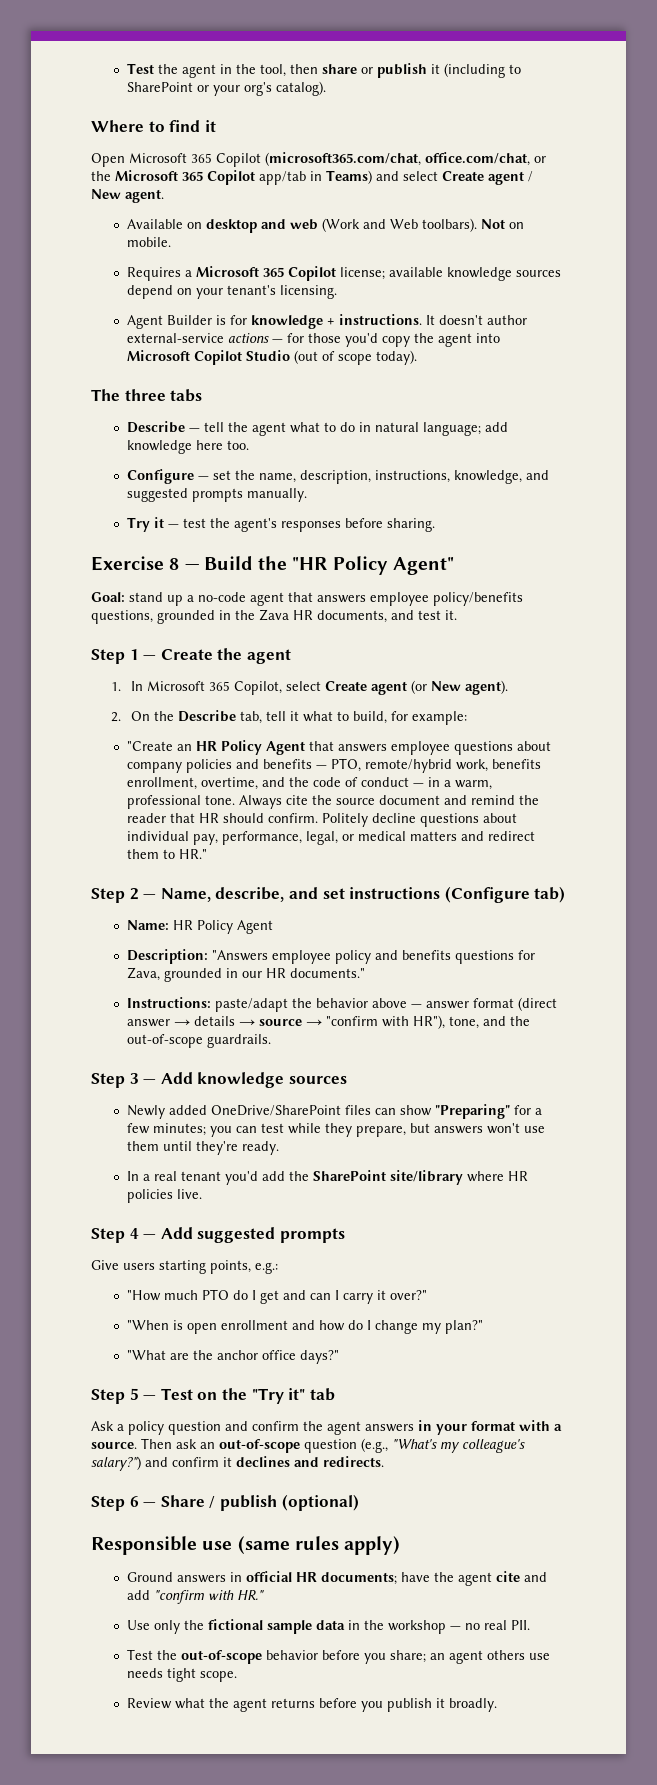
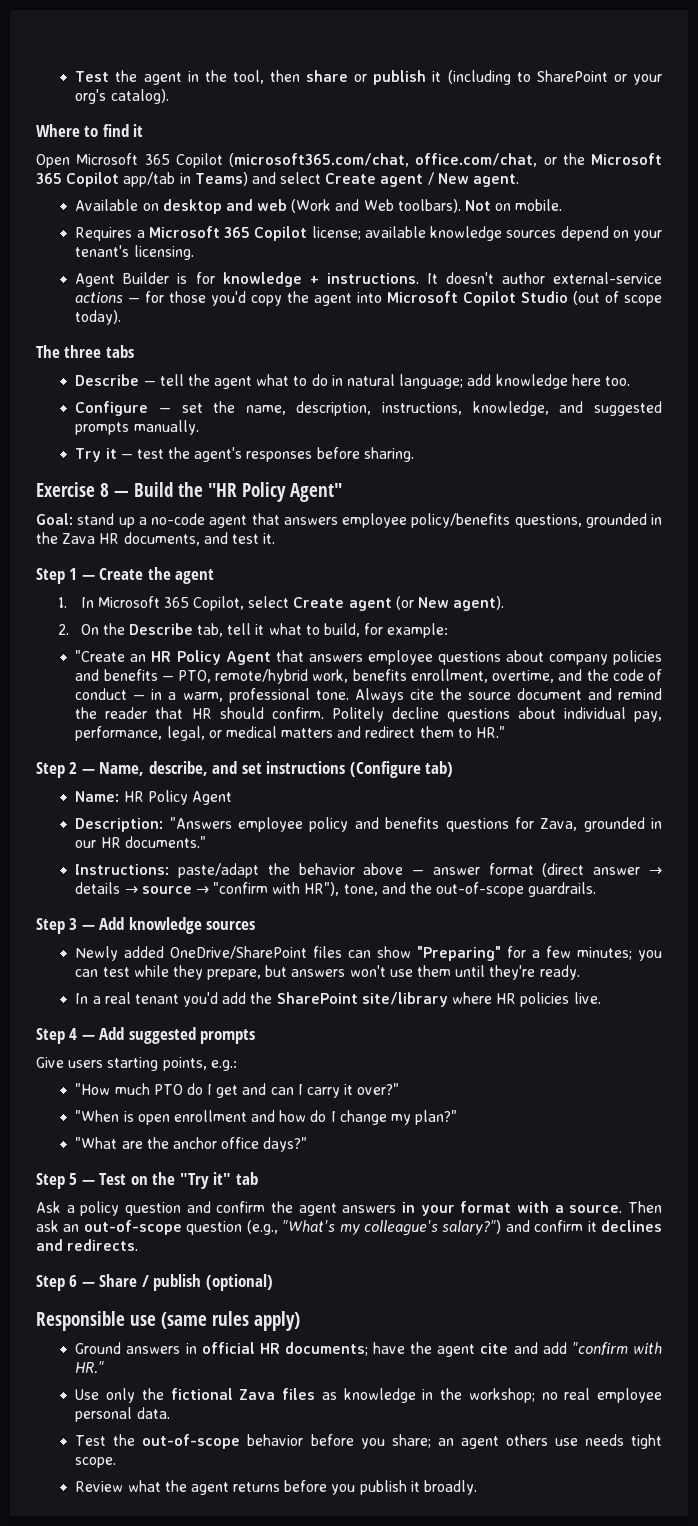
[266,1620,530,1634] sample data in the workshop — no real PII. -> [239,1388,663,1403] [75,1407,170,1422] Zava files as knowledge in the workshop; no real employee personal data.

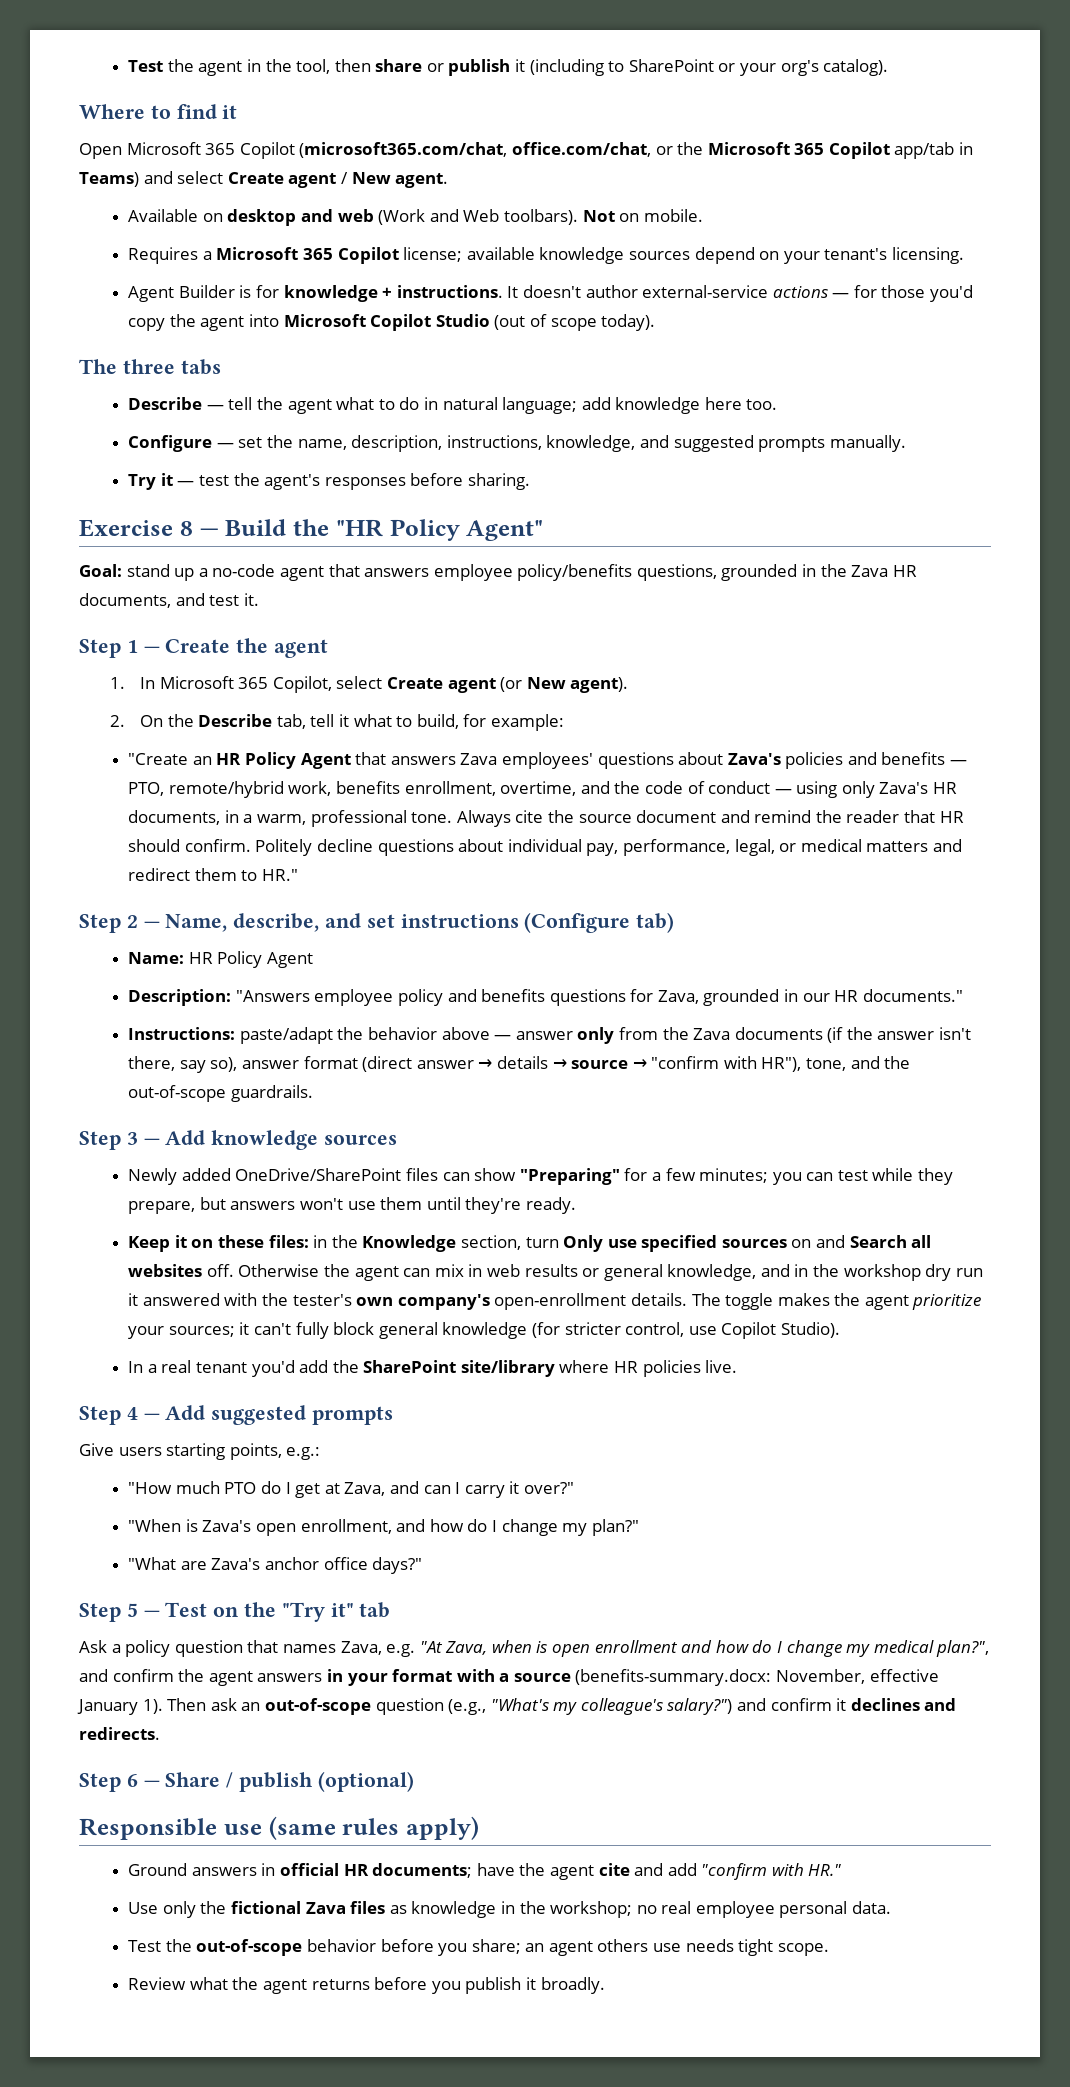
[367,650,608,665] employee questions about company -> [460,752,781,769] Zava employees' questions about Zava's
(146, 697) none -> [796,781,958,798] [128,810,221,825] using only Zava's HR documents,
(480, 871) none -> [577,1027,972,1044] [128,1056,299,1073] only from the Zava documents (if the answer isn't there, say so), answer
(580, 972) none -> [128,1235,932,1252] [128,1264,983,1281] [128,1293,982,1310] [128,1322,840,1339] // Keep it on these files: in the Knowledge section, turn Only use specified sources on and Search all websites off. Otherwise the agent can mix in web results or general knowledge, and in the workshop dry run it answered with the tester's own company's open-enrollment details. The toggle makes the agent prioritize your sources; it can't fully block general knowledge (for stricter control, use Copilot Studio).
(239, 1091) none -> [324,1482,386,1496] at Zava,
[137,1110,247,1125] open enrollment -> [202,1519,392,1536] Zava's open enrollment,
[146,1137,169,1149] the -> [211,1558,261,1570] Zava's
(181, 1209) none -> [247,1640,990,1657] that names Zava, e.g. "At Zava, when is open enrollment and how do I change my medical plan?",
[569,1205,623,1213] source. -> [513,1669,939,1686] [77,1699,163,1715] source (benefits-summary.docx: November, effective January 1).

